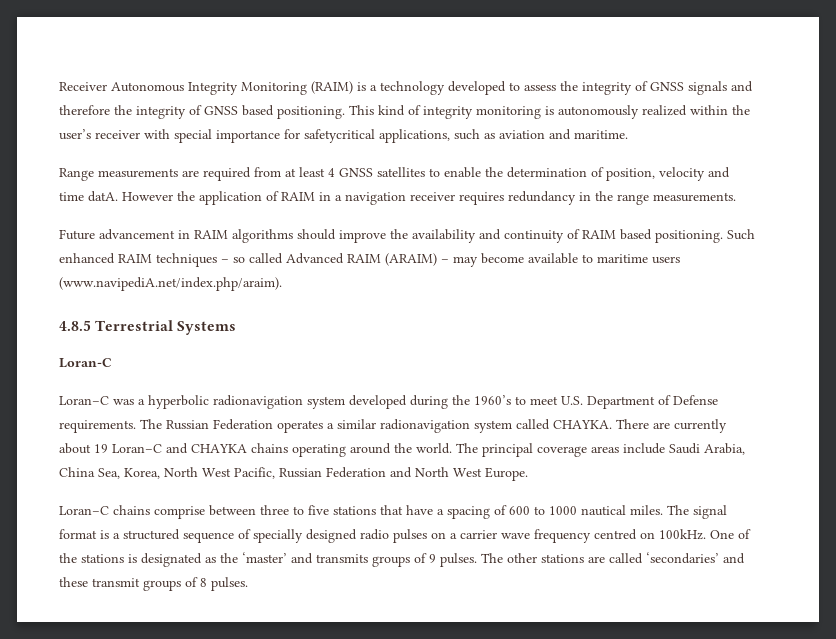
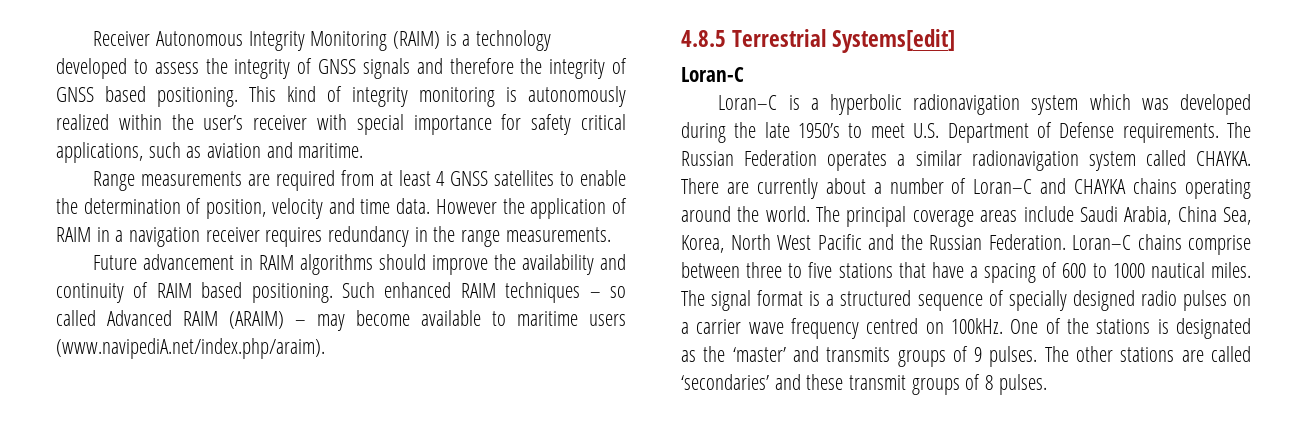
[304,129,375,143] safetycritical -> [531,114,626,135] safety critical
[88,191,118,202] datA. -> [396,198,431,214] data.
[177,321,237,335] Systems -> [832,29,956,53] Systems[edit]
[113,399,134,405] was -> [788,95,800,110] is
(345, 402) none -> [1089,94,1169,110] which was
[474,395,511,405] 1960’s -> [764,122,841,138] late 1950’s
[94,444,108,453] 19 -> [873,178,967,194] a number of
[234,467,528,481] Pacific, Russian Federation and North West Europe. // -> [817,234,1066,250] Pacific and the Russian Federation.

